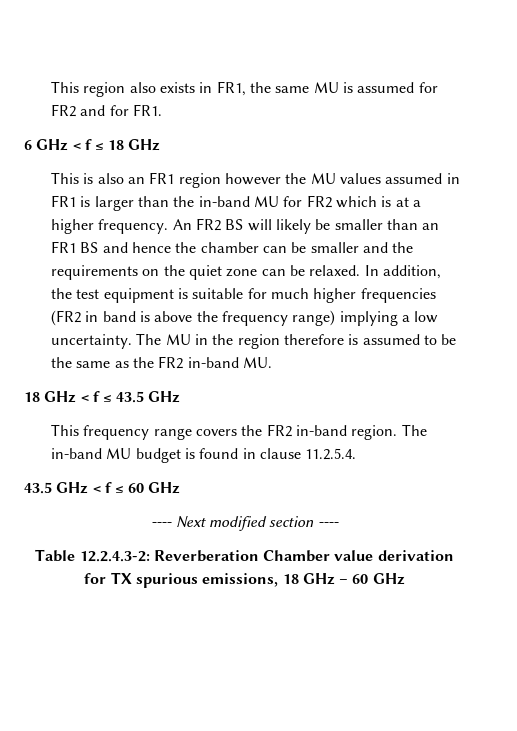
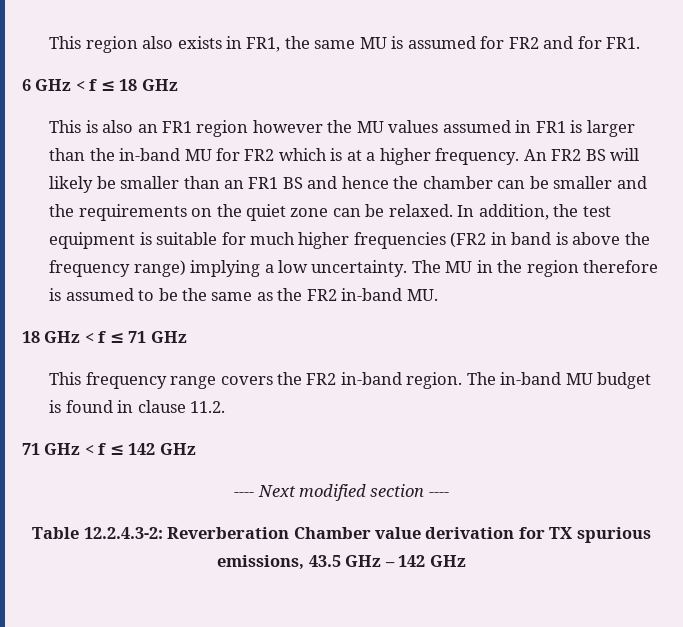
[115,391,144,403] 43.5 -> [128,331,147,343] 71
[305,448,357,460] [24,482,144,494] 11.2.5.4. // 43.5 GHz < f ≤ 60 -> [189,401,225,413] [22,443,156,455] 11.2. // 71 GHz < f ≤ 142
[282,574,299,584] 18 -> [308,555,341,567] 43.5
[352,574,369,584] 60 -> [398,555,426,567] 142

